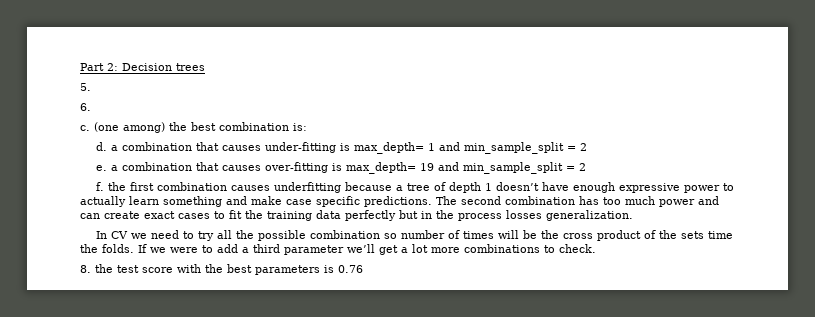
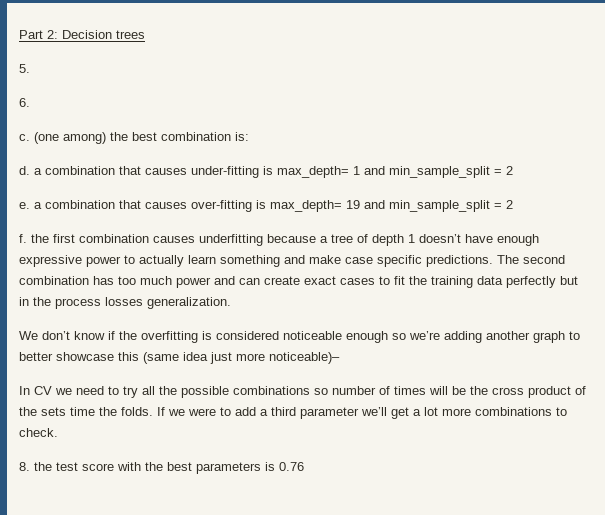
(633, 215) none -> [19,331,580,343] [19,352,340,364] // We don’t know if the overfitting is considered noticeable enough so we’re adding another graph to better showcase this (same idea just more noticeable)–
[309,230,380,239] combination -> [233,386,310,395] combinations

